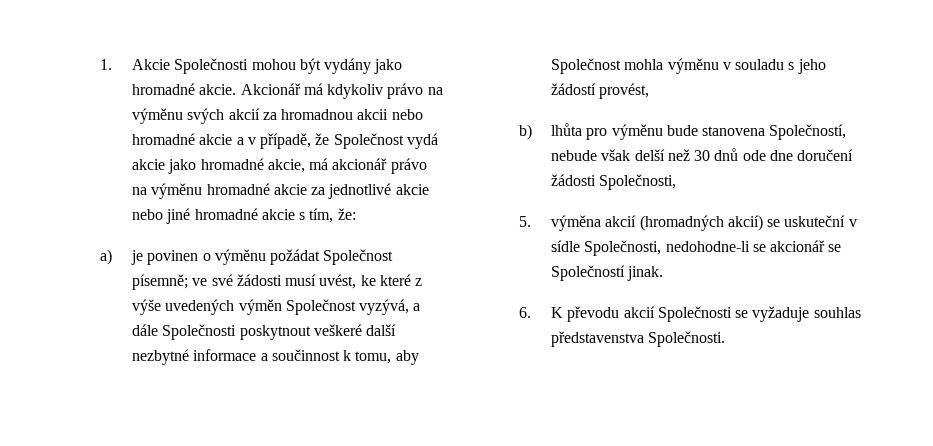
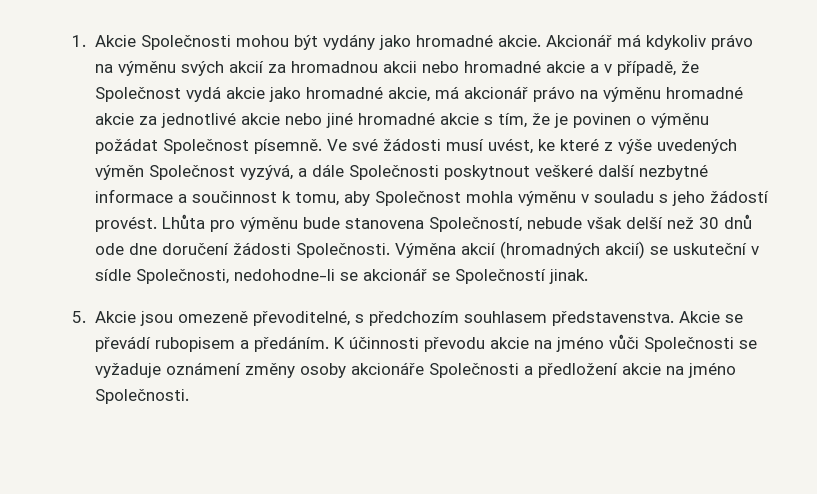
[337,208,356,220] [100,249,113,265] že: // a) -> [531,113,550,125] že
[131,274,208,290] písemně; ve -> [253,139,347,154] písemně. Ve
[599,83,650,99] [519,123,582,140] provést, // b) lhůta -> [94,214,205,232] provést. Lhůta
[599,174,677,190] [519,215,601,231] Společnosti, // 5. výměna -> [295,243,456,258] Společnosti. Výměna
[519,306,861,322] [550,331,644,347] 6. K převodu akcií Společnosti se vyžaduje souhlas představenstva -> [71,310,743,326] [94,334,757,352] [94,362,736,378] 5. Akcie jsou omezeně převoditelné, s předchozím souhlasem představenstva. Akcie se převádí rubopisem a předáním. K účinnosti převodu akcie na jméno vůči Společnosti se vyžaduje oznámení změny osoby akcionáře Společnosti a předložení akcie na jméno

